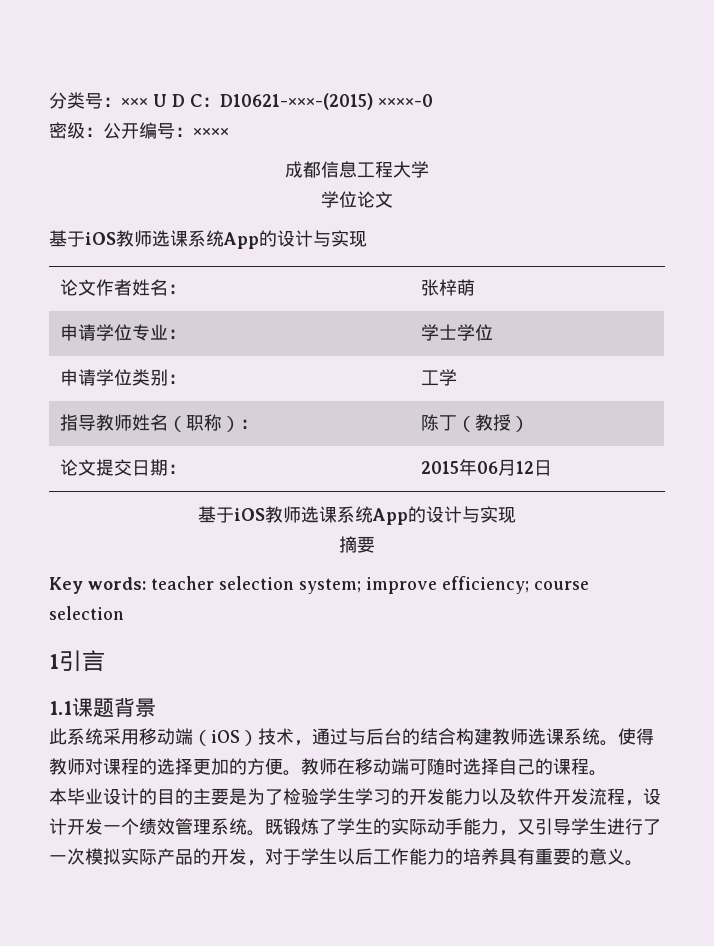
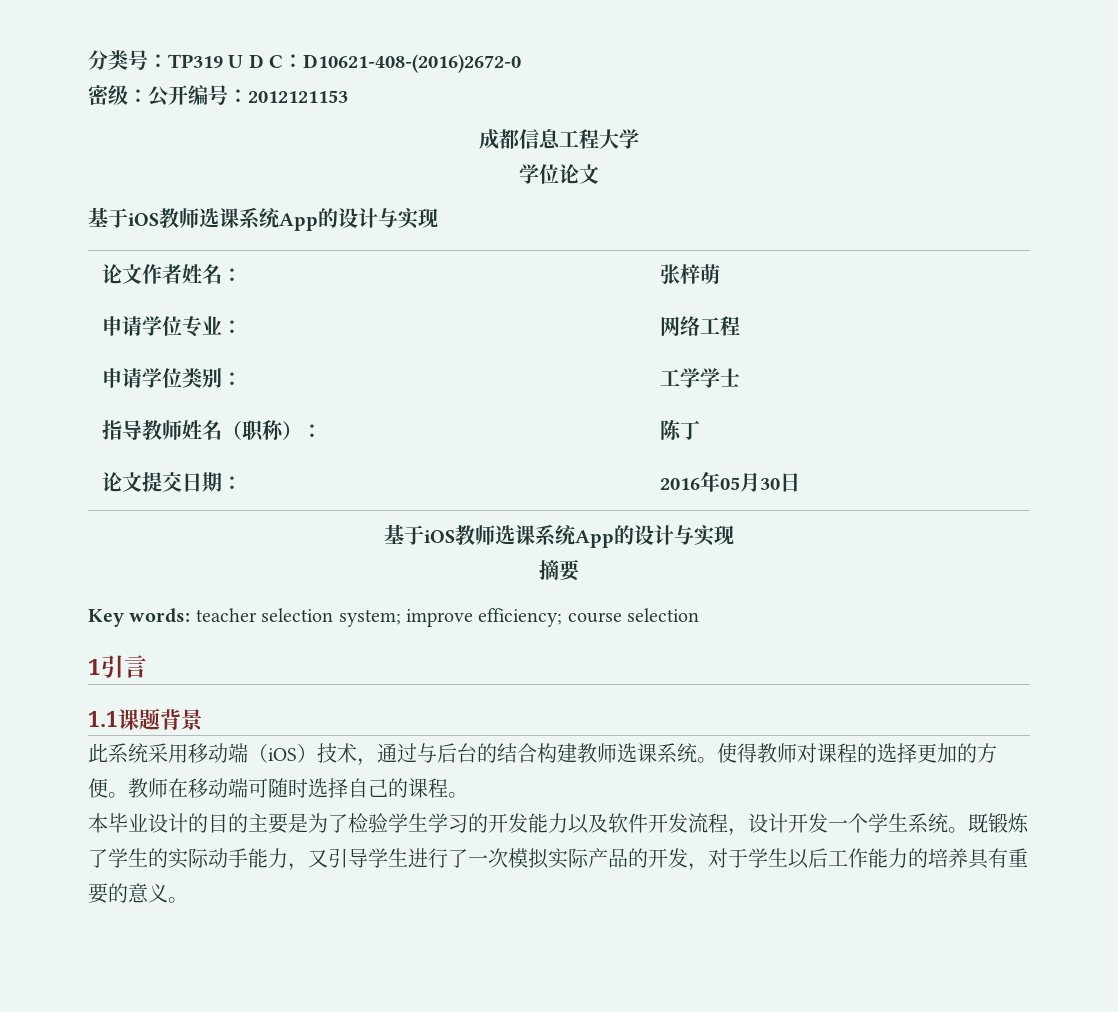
[121,98,148,107] ××× -> [168,54,223,68] TP319
[220,93,433,110] D10621-×××-(2015) ××××-0 -> [303,54,522,73] D10621-408-(2016)2672-0
[193,128,229,137] ×××× -> [248,90,348,103] 2012121153
[420,324,493,341] 学士学位 -> [659,316,740,336] 网络工程
(457, 377) none -> [699,368,740,388] 学士
[456,414,529,432] （教授） -> (700, 430) none
[420,459,534,476] 2015年06月12 -> [659,471,780,492] 2016年05月30
[139,818,211,835] 绩效管理 -> [868,813,908,833] 学生

